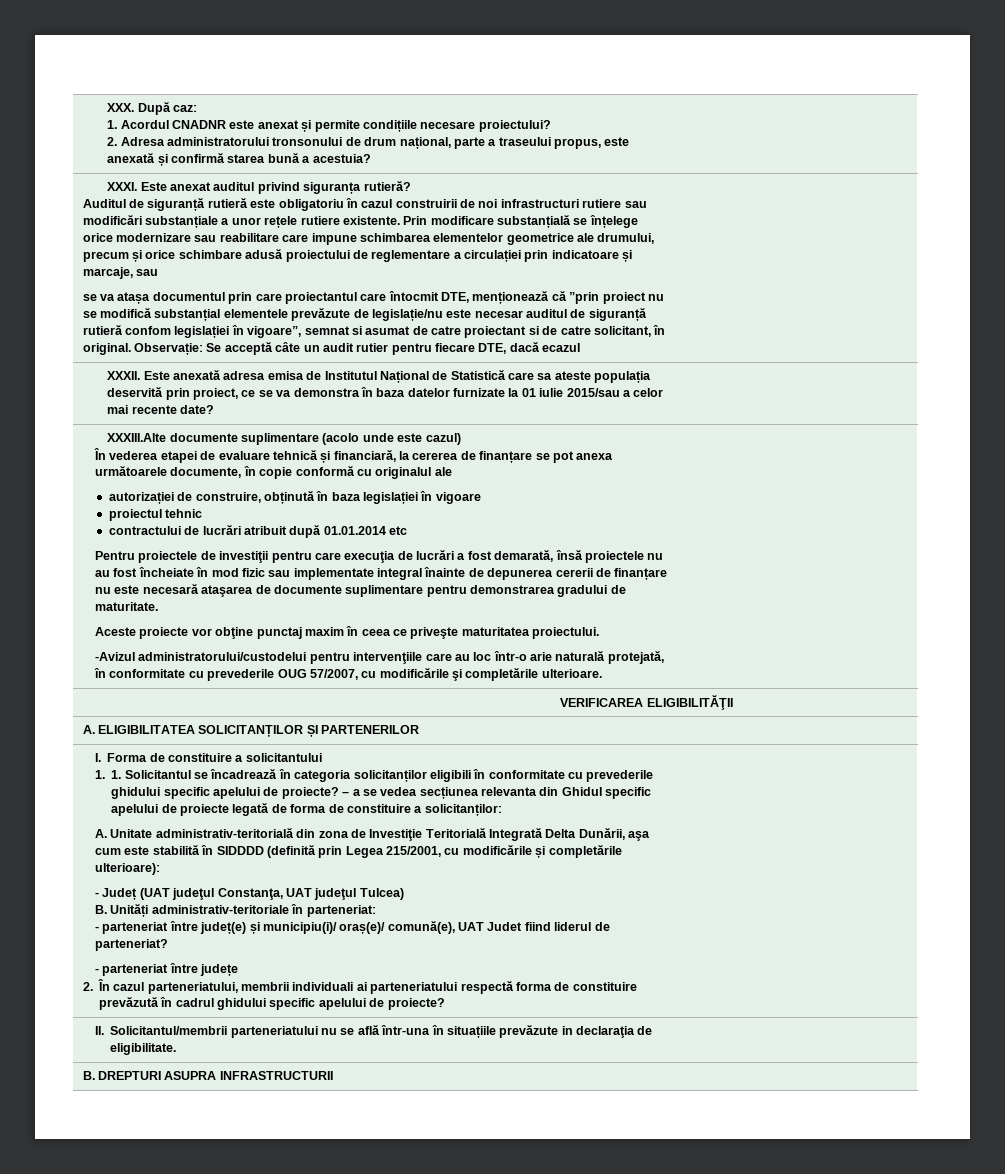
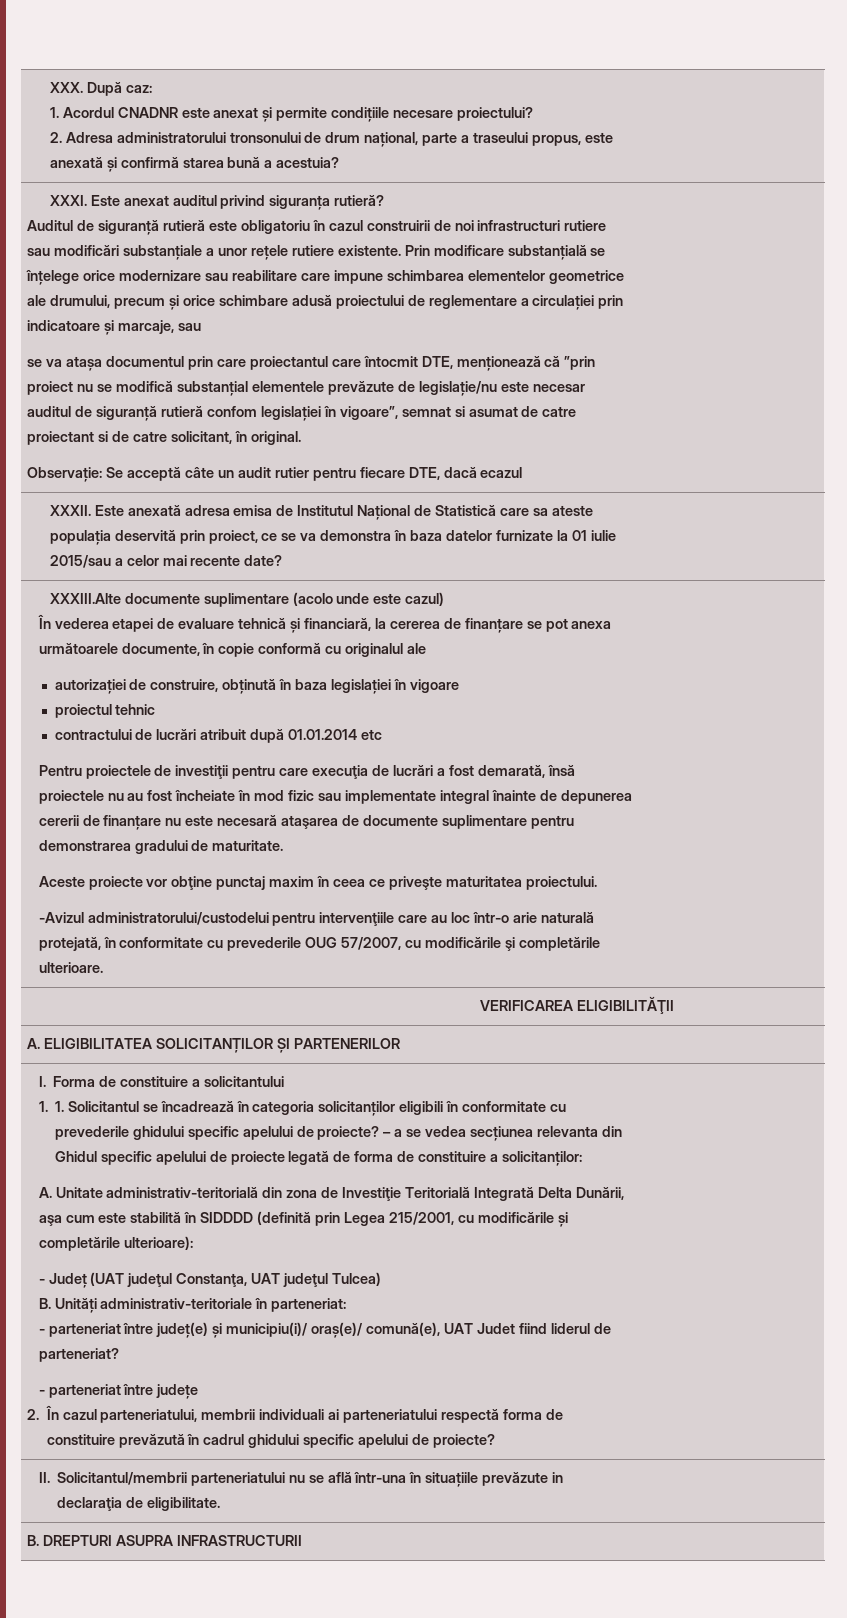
(131, 349) none -> (301, 438) //

